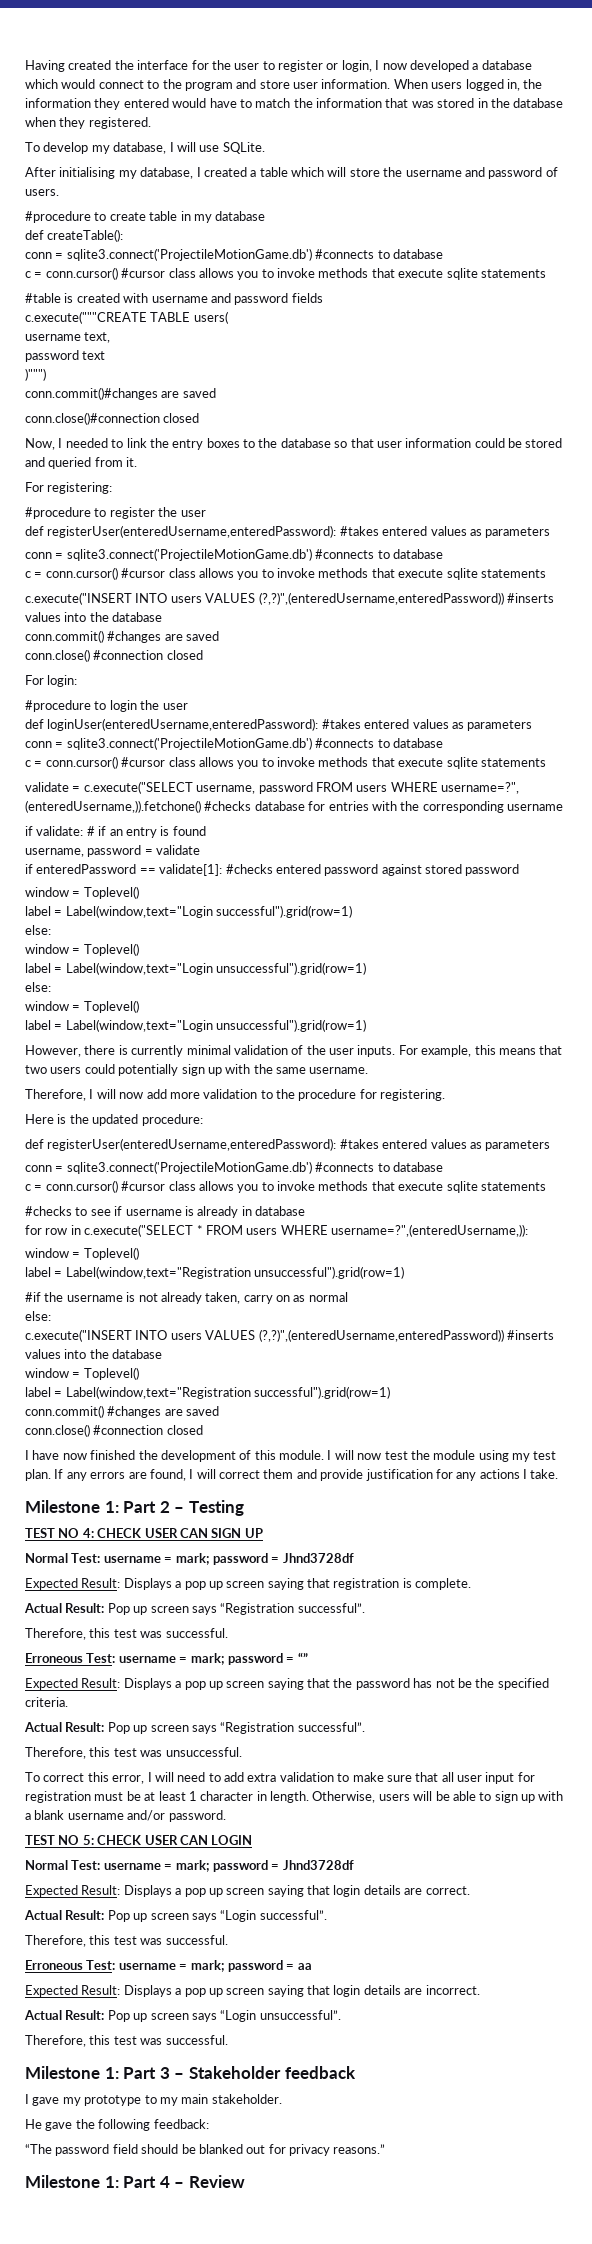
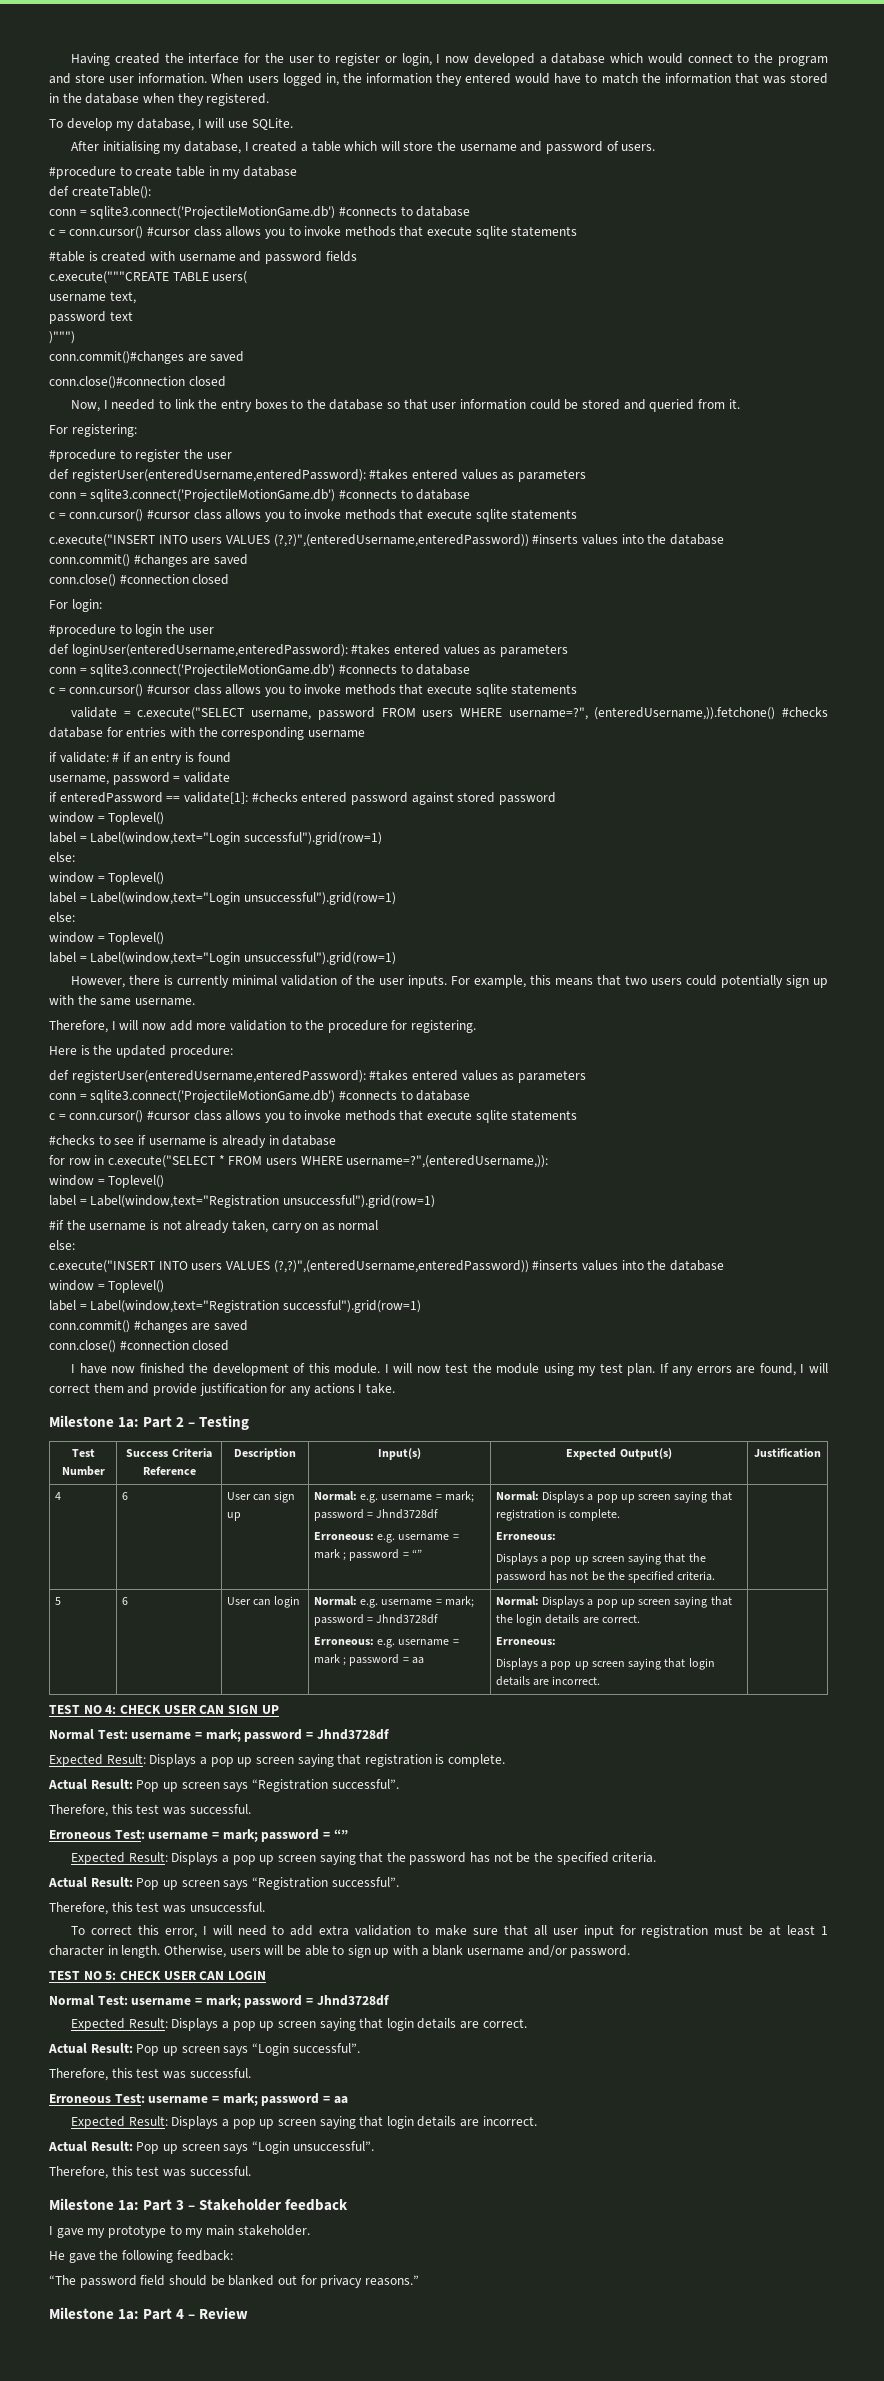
[104,1501,119,1513] 1: -> [118,1417,140,1428] 1a:
(244, 1508) none -> [71,1449,95,1457] [61,1466,105,1476] [126,1448,212,1458] [142,1466,196,1475] [234,1448,296,1460] [378,1448,421,1460] [566,1448,672,1460] [754,1448,821,1458] [54,1492,61,1500] [121,1492,128,1500] [226,1491,296,1503] [226,1512,241,1521] [313,1491,474,1503] [313,1509,439,1521] [313,1532,459,1543] [313,1549,422,1561] [495,1491,732,1503] [495,1509,621,1521] [495,1532,556,1540] [495,1553,706,1565] [495,1571,716,1583] [54,1597,61,1605] [121,1597,128,1605] [226,1596,301,1608] [313,1596,474,1608] [313,1614,439,1626] [313,1637,459,1648] [313,1654,424,1666] [495,1596,732,1608] [495,1614,640,1626] [495,1637,556,1645] [495,1658,715,1670] [495,1676,601,1686] // Test Number | Success Criteria Reference | Description | Input(s) | Expected Output(s) | Justification // 4 | 6 | User can sign up | Normal: e.g. username = mark; password = Jhnd3728df // Erroneous: e.g. username = mark ; password = “” | Normal: Displays a pop up screen saying that registration is complete. // Erroneous: // Displays a pop up screen saying that the password has not be the specified criteria. | // 5 | 6 | User can login | Normal: e.g. username = mark; password = Jhnd3728df // Erroneous: e.g. username = mark ; password = aa | Normal: Displays a pop up screen saying that the login details are correct. // Erroneous: // Displays a pop up screen saying that login details are incorrect. |
[104,2067,119,2079] 1: -> [118,2200,140,2211] 1a:
[104,2176,119,2188] 1: -> [118,2309,140,2320] 1a:

